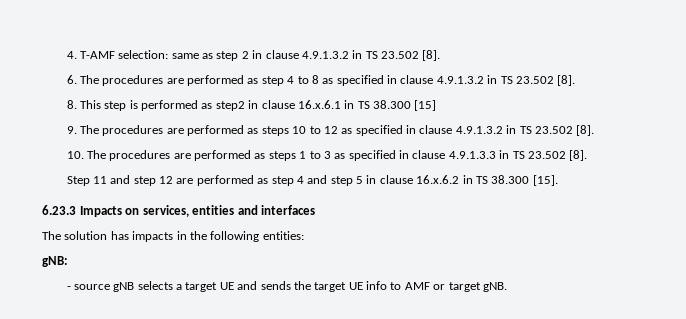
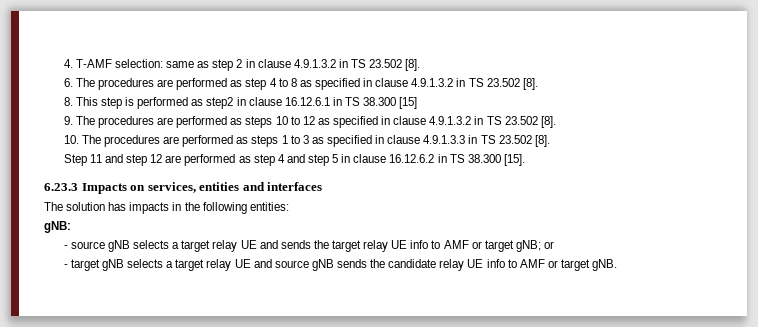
[297,100,341,109] 16.x.6.1 -> [284,97,330,106] 16.12.6.1
[416,175,460,184] 16.x.6.2 -> [389,154,435,163] 16.12.6.2
(218, 287) none -> [212,240,238,252] relay
(347, 287) none -> [363,240,554,252] [63,259,465,271] relay UE info to AMF or target gNB; or // - target gNB selects a target relay UE and source gNB sends the candidate relay

